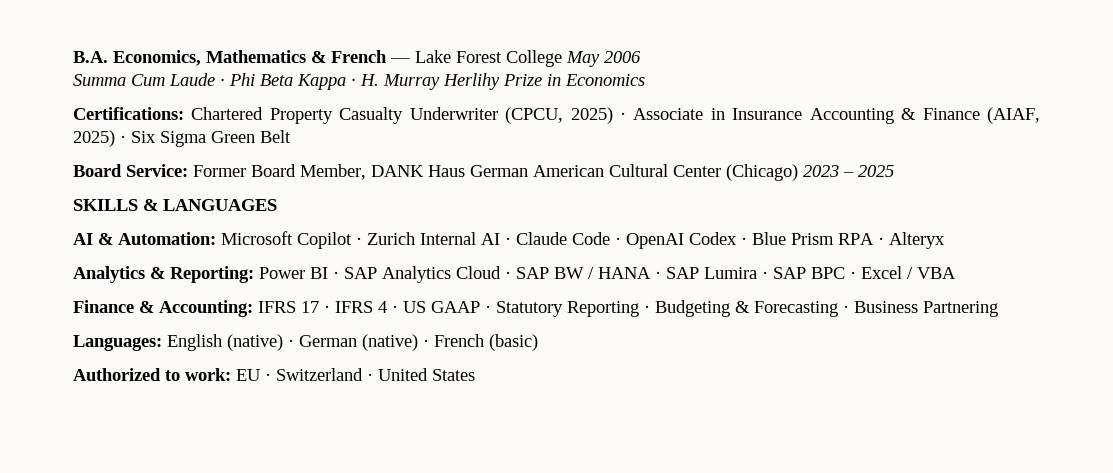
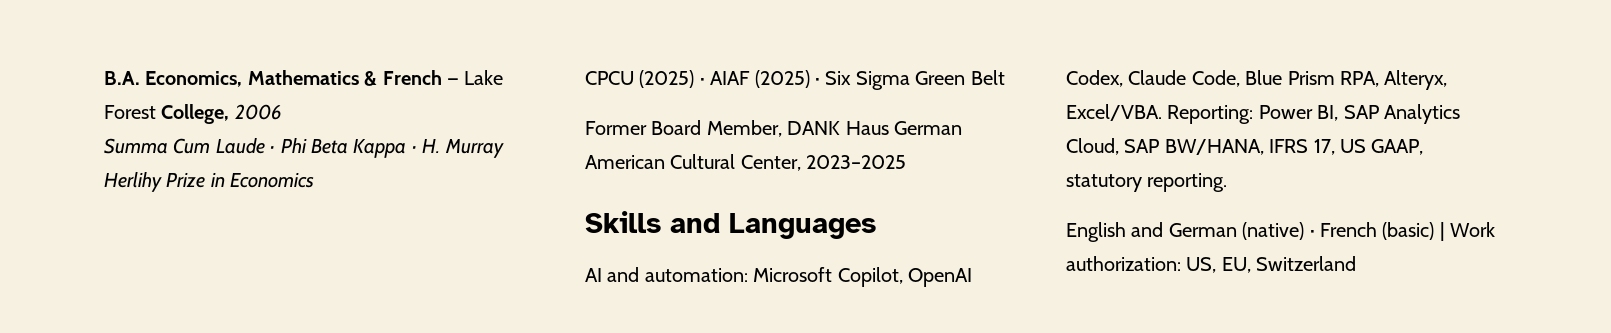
[506,50,600,67] College May -> [161,104,230,124] College,
[73,107,1041,124] [73,130,115,147] Certifications: Chartered Property Casualty Underwriter (CPCU, 2025) · Associate in Insurance Accounting & Finance (AIAF, 2025) -> [585,70,810,88] CPCU (2025) · AIAF (2025)
[73,164,188,177] Board Service: -> (1005, 77) none
[673,164,894,181] [73,199,277,211] [73,231,945,249] [73,266,956,283] [73,300,998,317] [73,334,294,351] Center (Chicago) 2023 – 2025 // SKILLS & LANGUAGES // AI & Automation: Microsoft Copilot · Zurich Internal AI · Claude Code · OpenAI Codex · Blue Prism RPA · Alteryx // Analytics & Reporting: Power BI · SAP Analytics Cloud · SAP BW / HANA · SAP Lumira · SAP BPC · Excel / VBA // Finance & Accounting: IFRS 17 · IFRS 4 · US GAAP · Statutory Reporting · Budgeting & Forecasting · Business Partnering // Languages: English (native) · -> [740,155,907,171] [585,211,876,239] [585,267,972,287] [1066,70,1448,90] [1066,104,1460,124] [1066,138,1424,155] [1066,173,1228,192] [1066,222,1164,242] Center, 2023–2025 // Skills and Languages // AI and automation: Microsoft Copilot, OpenAI Codex, Claude Code, Blue Prism RPA, Alteryx, Excel/VBA. Reporting: Power BI, SAP Analytics Cloud, SAP BW/HANA, IFRS 17, US GAAP, statutory reporting. // English and
[73,368,475,381] // Authorized to work: EU · Switzerland · United States -> [1439,222,1496,241] [1066,256,1357,273] | Work authorization: US, EU, Switzerland

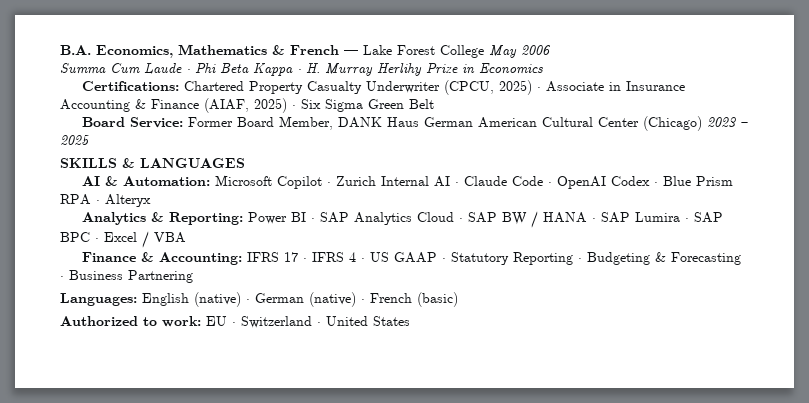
[161,104,230,124] College, -> [440,45,517,58] College May
[585,70,810,88] CPCU (2025) · AIAF (2025) -> [82,80,686,95] [60,98,287,113] Certifications: Chartered Property Casualty Underwriter (CPCU, 2025) · Associate in Insurance Accounting & Finance (AIAF, 2025)
(1005, 77) none -> [82,117,184,128] Board Service:
[740,155,907,171] [585,211,876,239] [585,267,972,287] [1066,70,1448,90] [1066,104,1460,124] [1066,138,1424,155] [1066,173,1228,192] [1066,222,1164,242] Center, 2023–2025 // Skills and Languages // AI and automation: Microsoft Copilot, OpenAI Codex, Claude Code, Blue Prism RPA, Alteryx, Excel/VBA. Reporting: Power BI, SAP Analytics Cloud, SAP BW/HANA, IFRS 17, US GAAP, statutory reporting. // English and -> [598,116,749,131] [60,135,89,145] [60,158,245,168] [82,175,734,189] [60,194,151,207] [82,211,724,228] [60,231,186,248] [82,252,742,265] [60,270,193,283] [60,292,250,307] Center (Chicago) 2023 – 2025 // SKILLS & LANGUAGES // AI & Automation: Microsoft Copilot · Zurich Internal AI · Claude Code · OpenAI Codex · Blue Prism RPA · Alteryx // Analytics & Reporting: Power BI · SAP Analytics Cloud · SAP BW / HANA · SAP Lumira · SAP BPC · Excel / VBA // Finance & Accounting: IFRS 17 · IFRS 4 · US GAAP · Statutory Reporting · Budgeting & Forecasting · Business Partnering // Languages: English (native) ·
[1439,222,1496,241] [1066,256,1357,273] | Work authorization: US, EU, Switzerland -> [60,316,410,328] // Authorized to work: EU · Switzerland · United States

